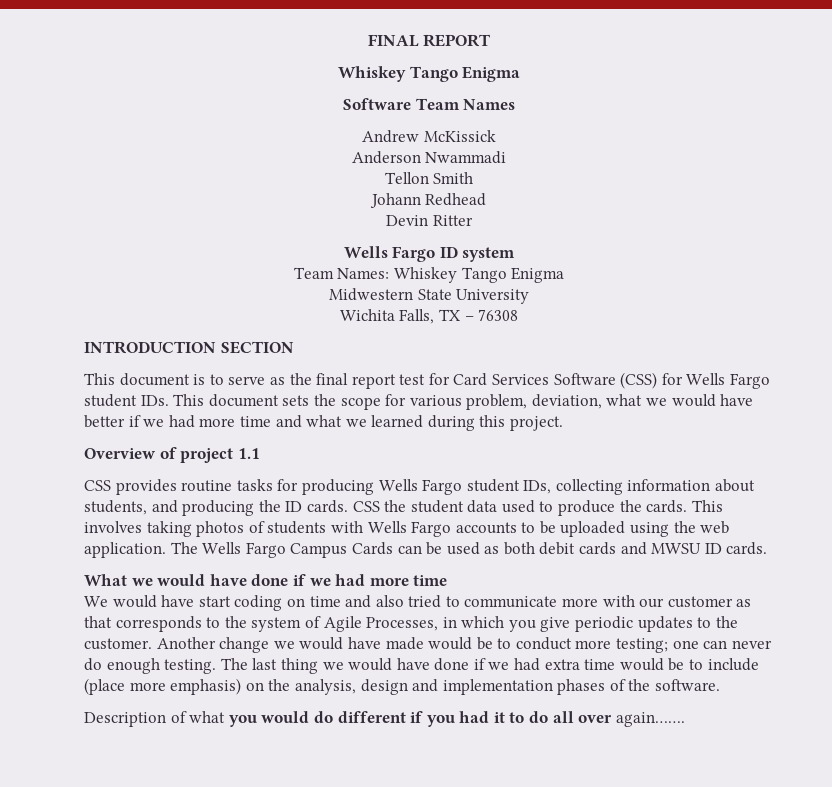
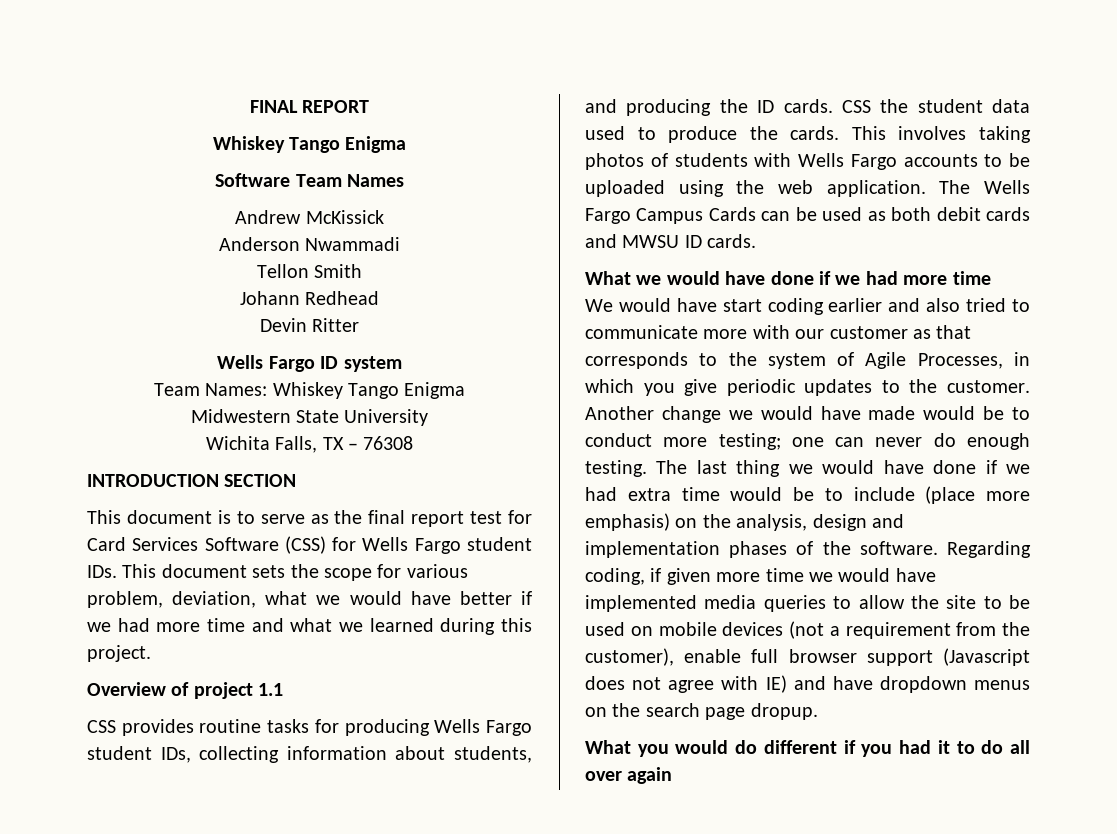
[286,596,341,607] on time -> [828,298,883,312] earlier
[84,711,226,727] // Description of what -> [947,541,1031,558] [585,568,936,585] [585,595,1030,612] [585,621,1030,639] [585,648,1030,666] [585,675,1030,693] [585,703,818,720] [585,740,631,754] Regarding coding, if given more time we would have implemented media queries to allow the site to be used on mobile devices (not a requirement from the customer), enable full browser support (Javascript does not agree with IE) and have dropdown menus on the search page dropup. // What
[615,712,685,727] again……. -> [627,767,673,784] again

